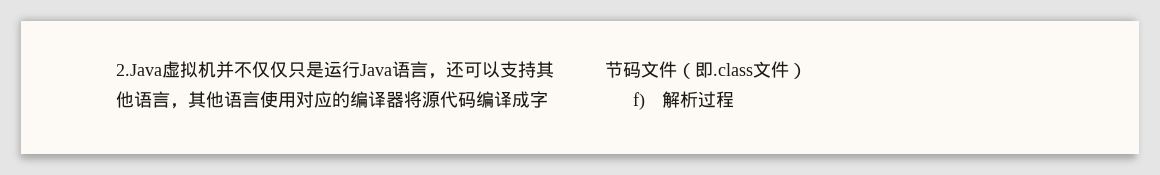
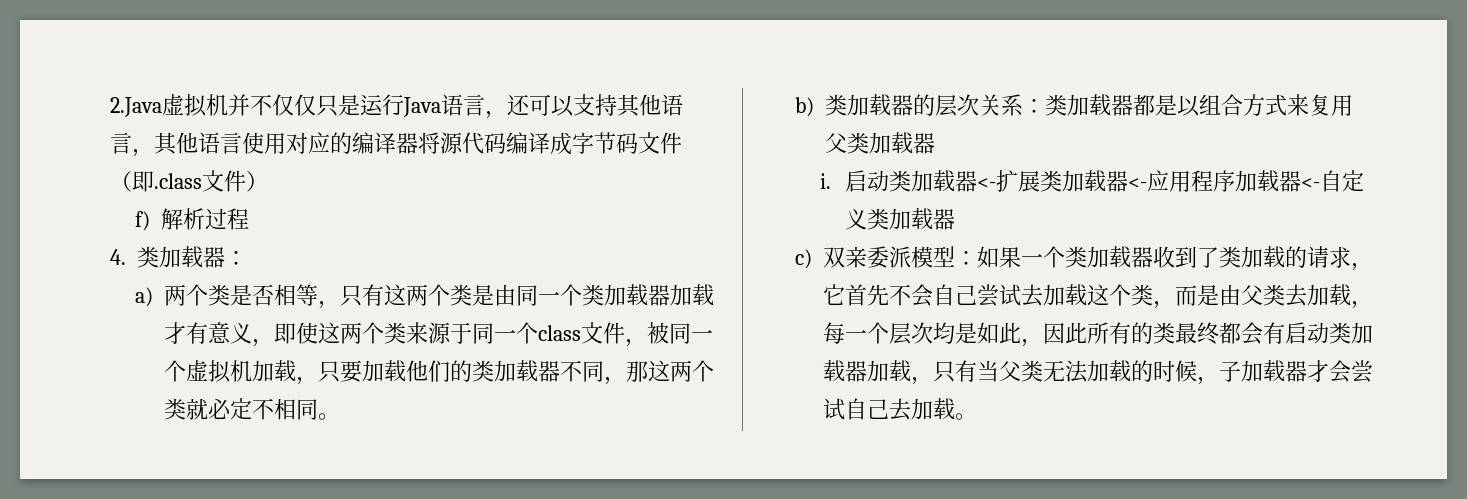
(734, 99) none -> [110,246,247,268] [134,284,714,309] [163,322,713,347] [163,360,714,385] [163,398,340,420] [794,94,1353,117] [824,132,935,154] [819,170,1364,192] [844,208,955,230] [794,246,1373,271] [822,284,1373,309] [822,322,1373,347] [822,360,1373,385] [822,398,977,421] // 4.类加载器： // a)两个类是否相等，只有这两个类是由同一个类加载器加载才有意义，即使这两个类来源于同一个class文件，被同一个虚拟机加载，只要加载他们的类加载器不同，那这两个类就必定不相同。 // b)类加载器的层次关系：类加载器都是以组合方式来复用父类加载器 // i.启动类加载器<-扩展类加载器<-应用程序加载器<-自定义类加载器 // c)双亲委派模型：如果一个类加载器收到了类加载的请求，它首先不会自己尝试去加载这个类，而是由父类去加载，每一个层次均是如此，因此所有的类最终都会有启动类加载器加载，只有当父类无法加载的时候，子加载器才会尝试自己去加载。

